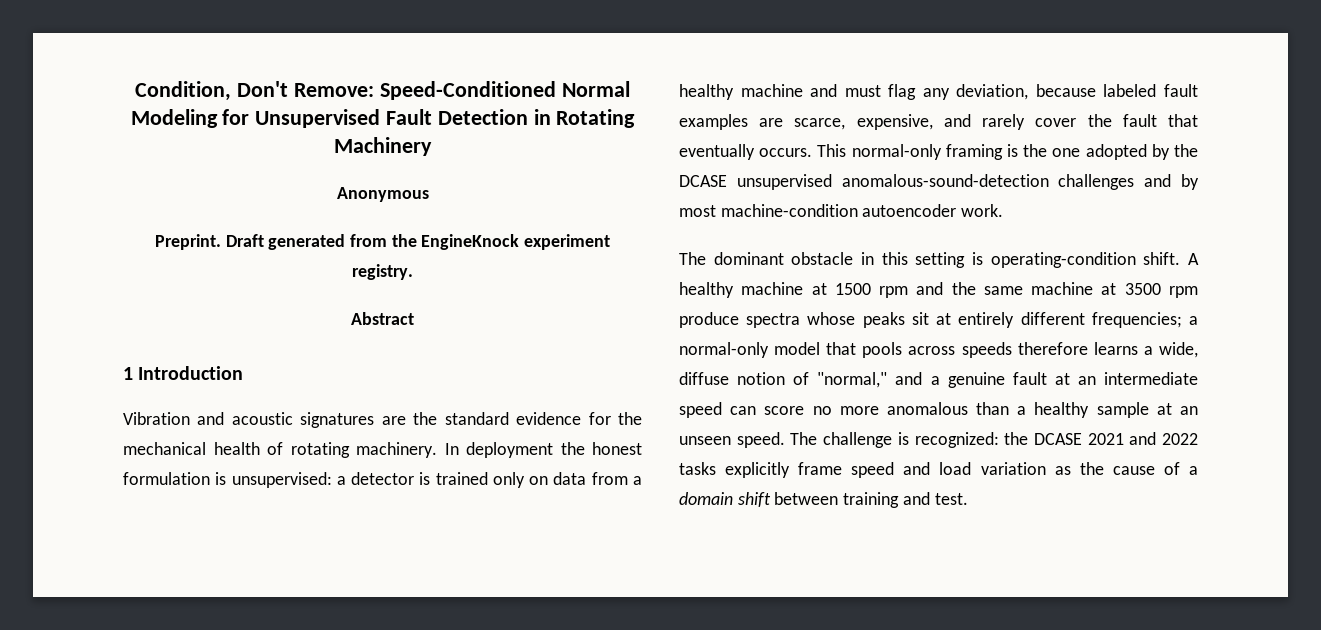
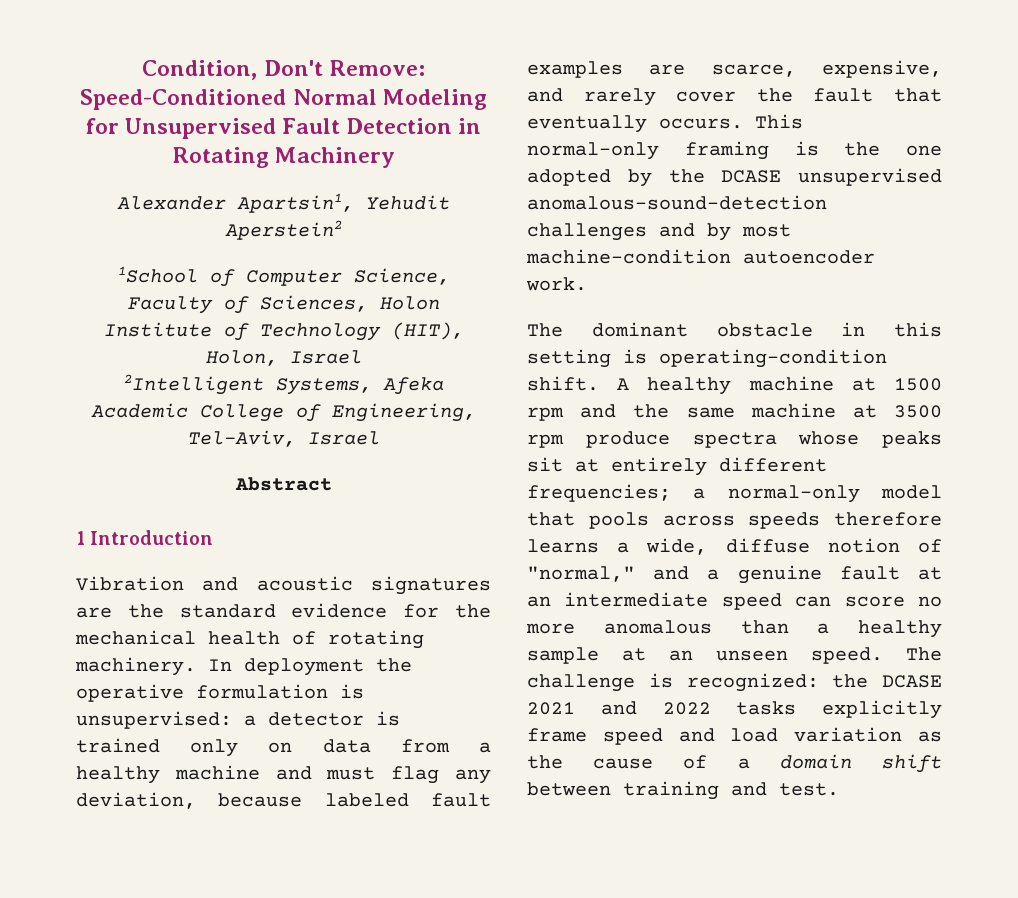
[336,187,429,202] [154,234,611,250] [352,264,413,280] Anonymous // Preprint. Draft generated from the EngineKnock experiment registry. -> [116,193,450,213] [224,220,342,240] [117,266,450,287] [127,295,440,314] [103,322,464,341] [205,350,362,366] [123,374,444,395] [90,403,476,422] [187,430,380,447] Alexander Apartsin1, Yehudit Aperstein2 // 1School of Computer Science, Faculty of Sciences, Holon Institute of Technology (HIT), Holon, Israel // 2Intelligent Systems, Afeka Academic College of Engineering, Tel-Aviv, Israel
[592,442,642,455] honest -> [76,684,184,702] operative

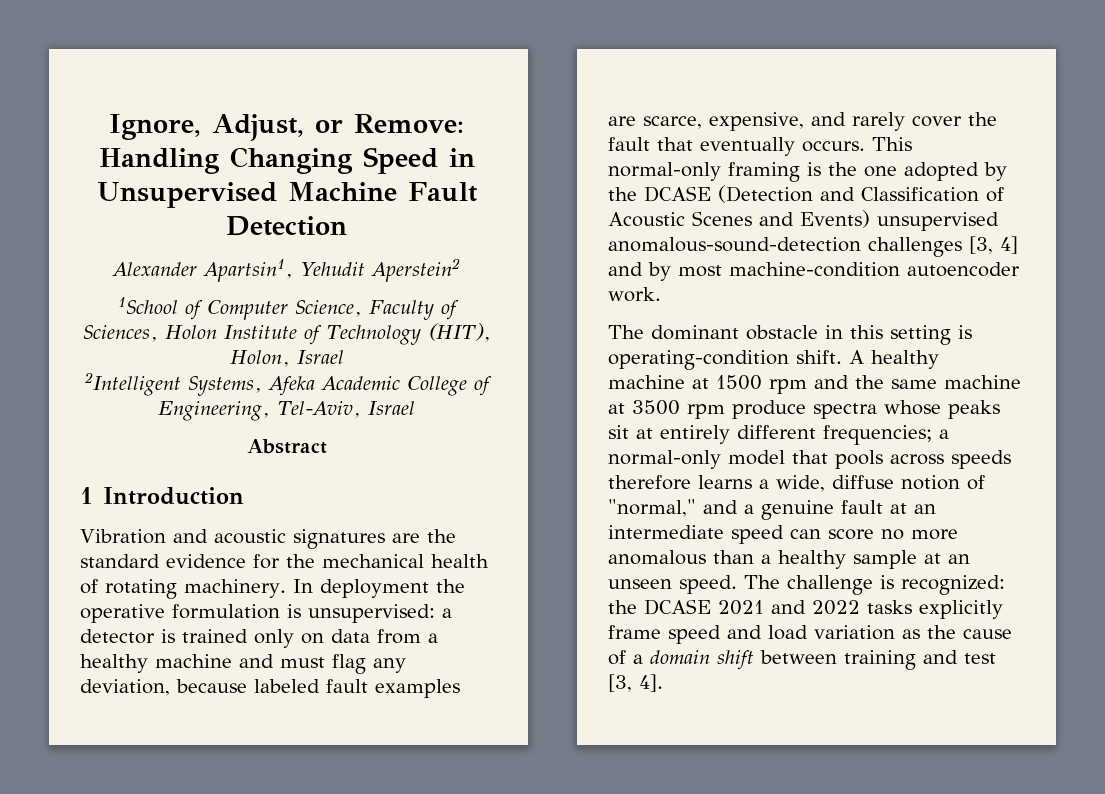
[142,60,425,80] [80,89,487,110] [85,118,276,139] Condition, Don't Remove: Speed-Conditioned Normal Modeling for Unsupervised -> [109,114,464,141] [98,147,475,174] [96,182,397,208] Ignore, Adjust, or Remove: Handling Changing Speed in Unsupervised Machine
[458,118,482,134] [171,147,396,168] in Rotating Machinery -> (347, 226) none
(782, 176) none -> [718,185,1004,203] [608,210,870,228] (Detection and Classification of Acoustic Scenes and Events)
(647, 232) none -> [969,236,1018,254] [3, 4]
[779,783,839,796] test. -> [964,653,996,664] [608,674,663,692] test [3, 4].

